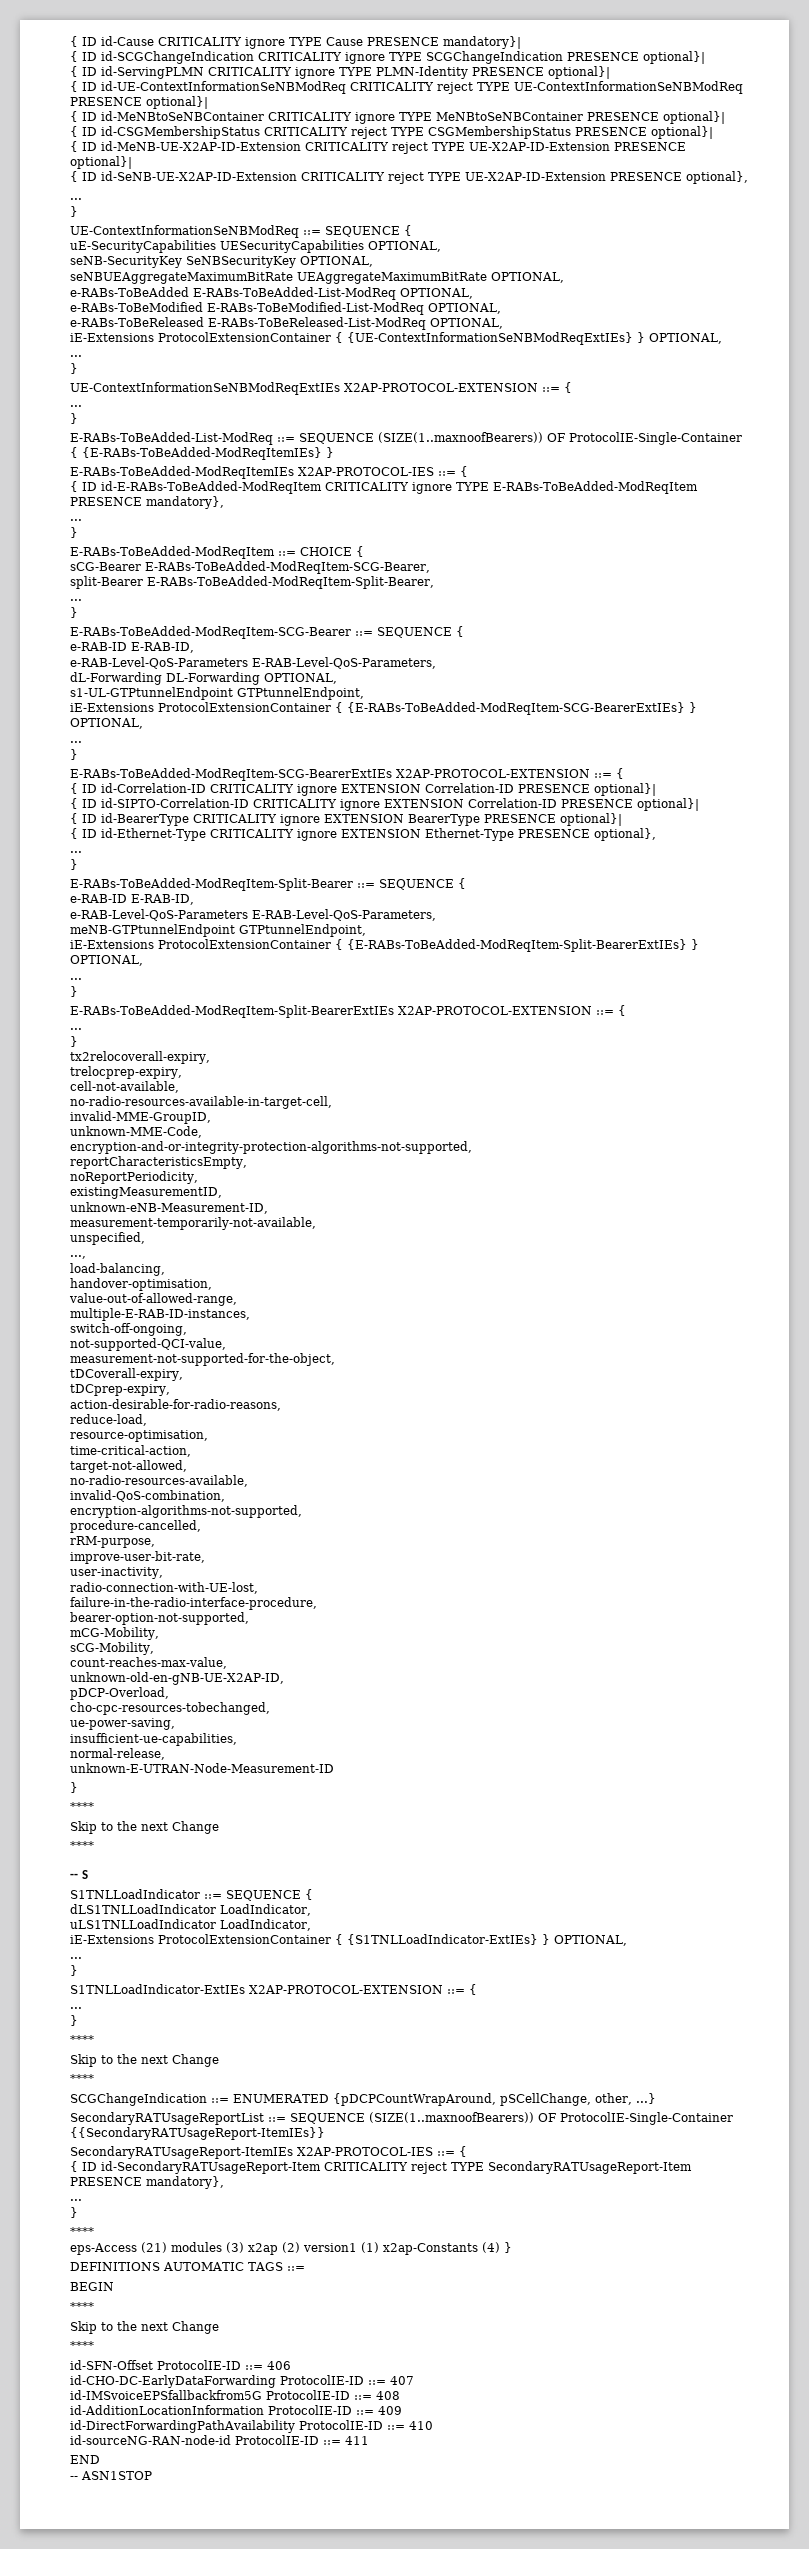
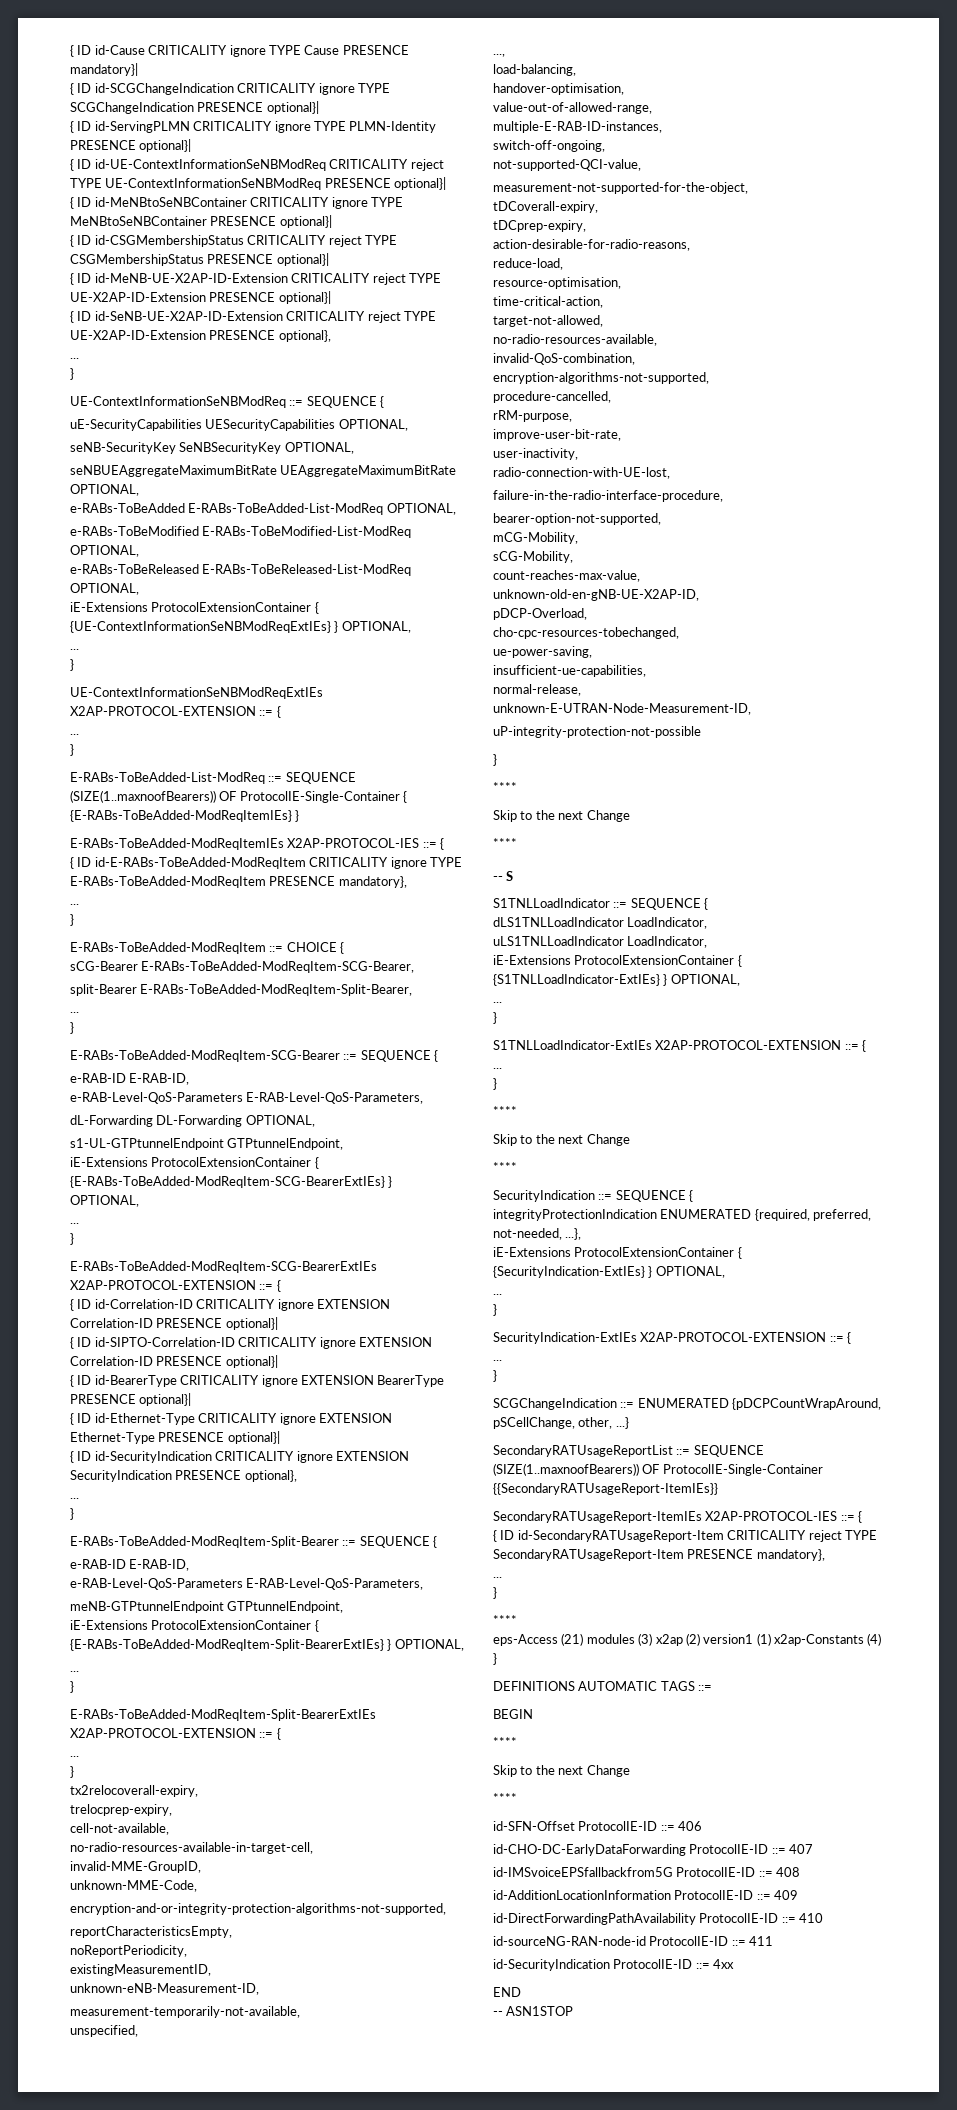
(590, 833) none -> [227,1431,280,1444] [70,1451,409,1463] [70,1470,242,1482] optional}| // { ID id-SecurityIndication CRITICALITY ignore EXTENSION SecurityIndication PRESENCE
[70,1763,334,1773] unknown-E-UTRAN-Node-Measurement-ID -> [493,703,751,715] [493,726,701,738] unknown-E-UTRAN-Node-Measurement-ID, // uP-integrity-protection-not-possible
(94, 2078) none -> [493,1190,694,1202] [493,1209,872,1221] [493,1228,582,1240] [493,1247,742,1259] [493,1266,725,1278] [493,1294,502,1295] [493,1304,497,1316] [493,1332,852,1344] [493,1360,502,1361] [493,1370,497,1382] // SecurityIndication ::= SEQUENCE { // integrityProtectionIndication ENUMERATED {required, preferred, not-needed, ...}, // iE-Extensions ProtocolExtensionContainer { {SecurityIndication-ExtIEs} } OPTIONAL, // ... // } // SecurityIndication-ExtIEs X2AP-PROTOCOL-EXTENSION ::= { // ... // }
(369, 2440) none -> [493,1959,735,1971] // id-SecurityIndication ProtocolIE-ID ::= 4xx

